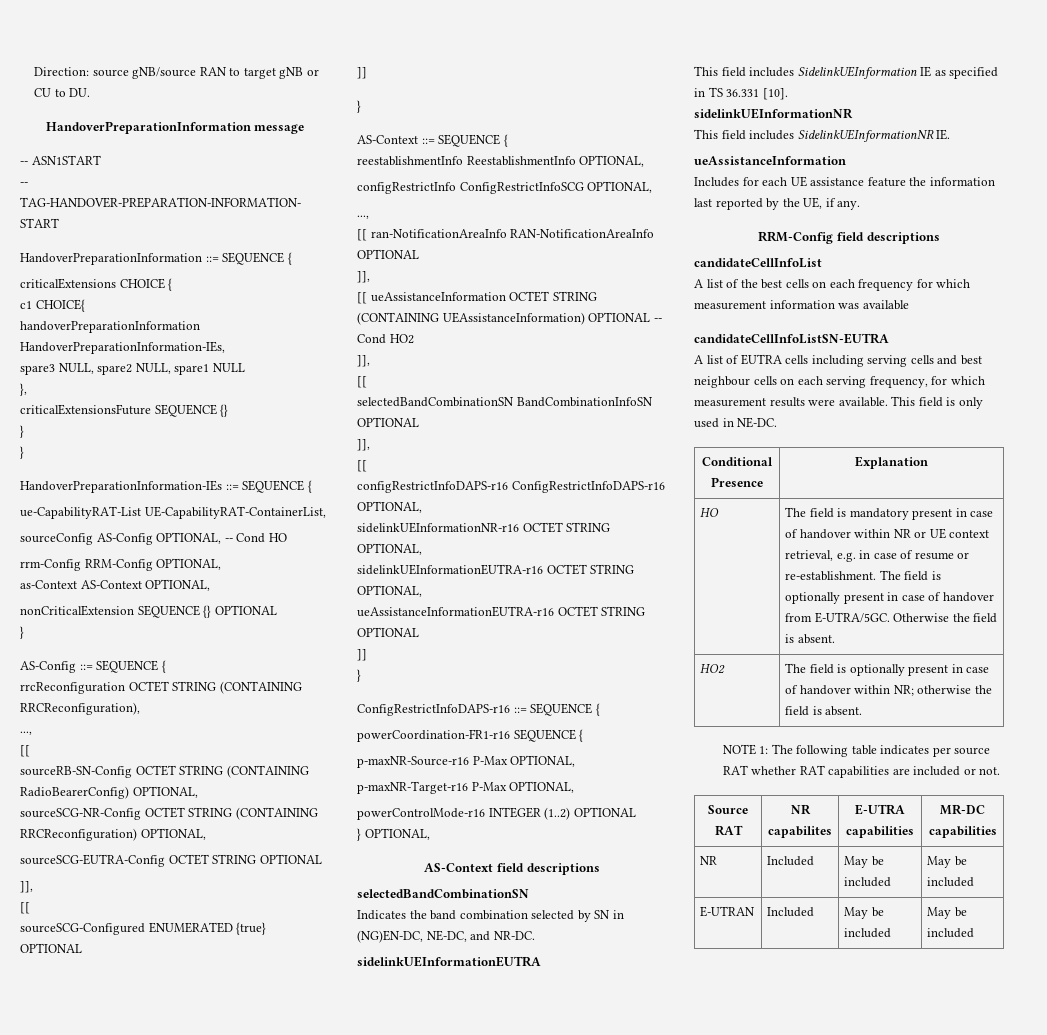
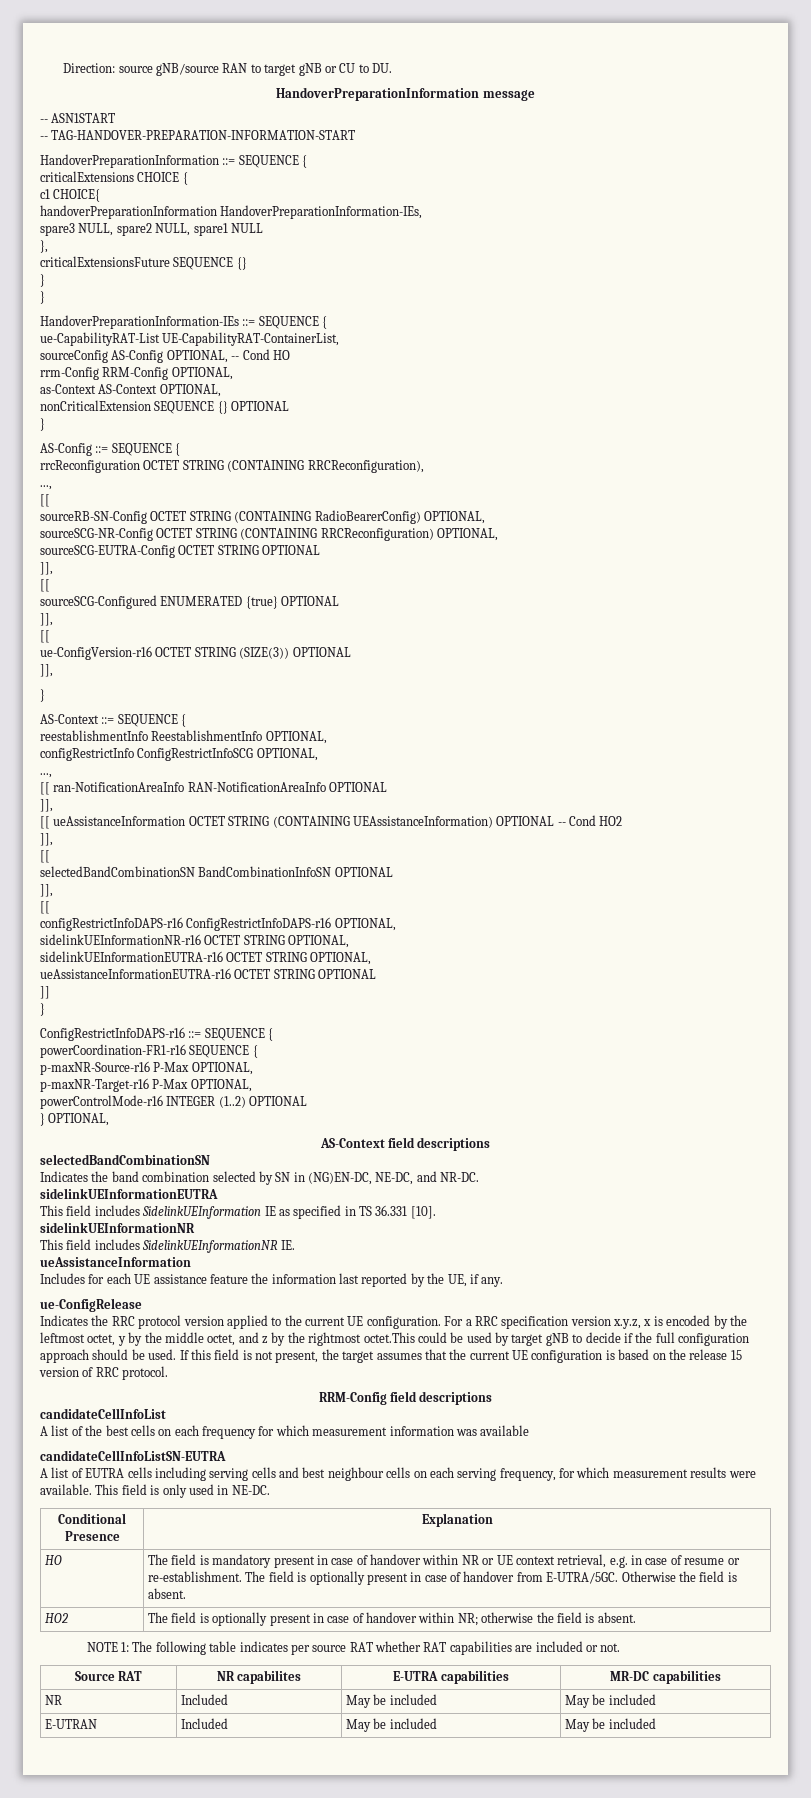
[357,67,367,79] ]] -> [40,613,53,626] [40,630,50,643] [40,646,351,660] [40,664,53,677] ]], // [[ // ue-ConfigVersion-r16 OCTET STRING (SIZE(3)) OPTIONAL // ]],
(861, 205) none -> [40,1298,142,1312] [40,1315,747,1329] [40,1332,749,1346] [40,1349,742,1363] [39,1366,169,1380] // ue-ConfigRelease // Indicates the RRC protocol version applied to the current UE configuration. For a RRC specification version x.y.z, x is encoded by the leftmost octet, y by the middle octet, and z by the rightmost octet.This could be used by target gNB to decide if the full configuration approach should be used. If this field is not present, the target assumes that the current UE configuration is based on the release 15 version of RRC protocol.

